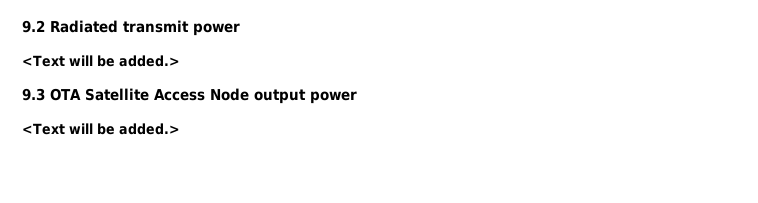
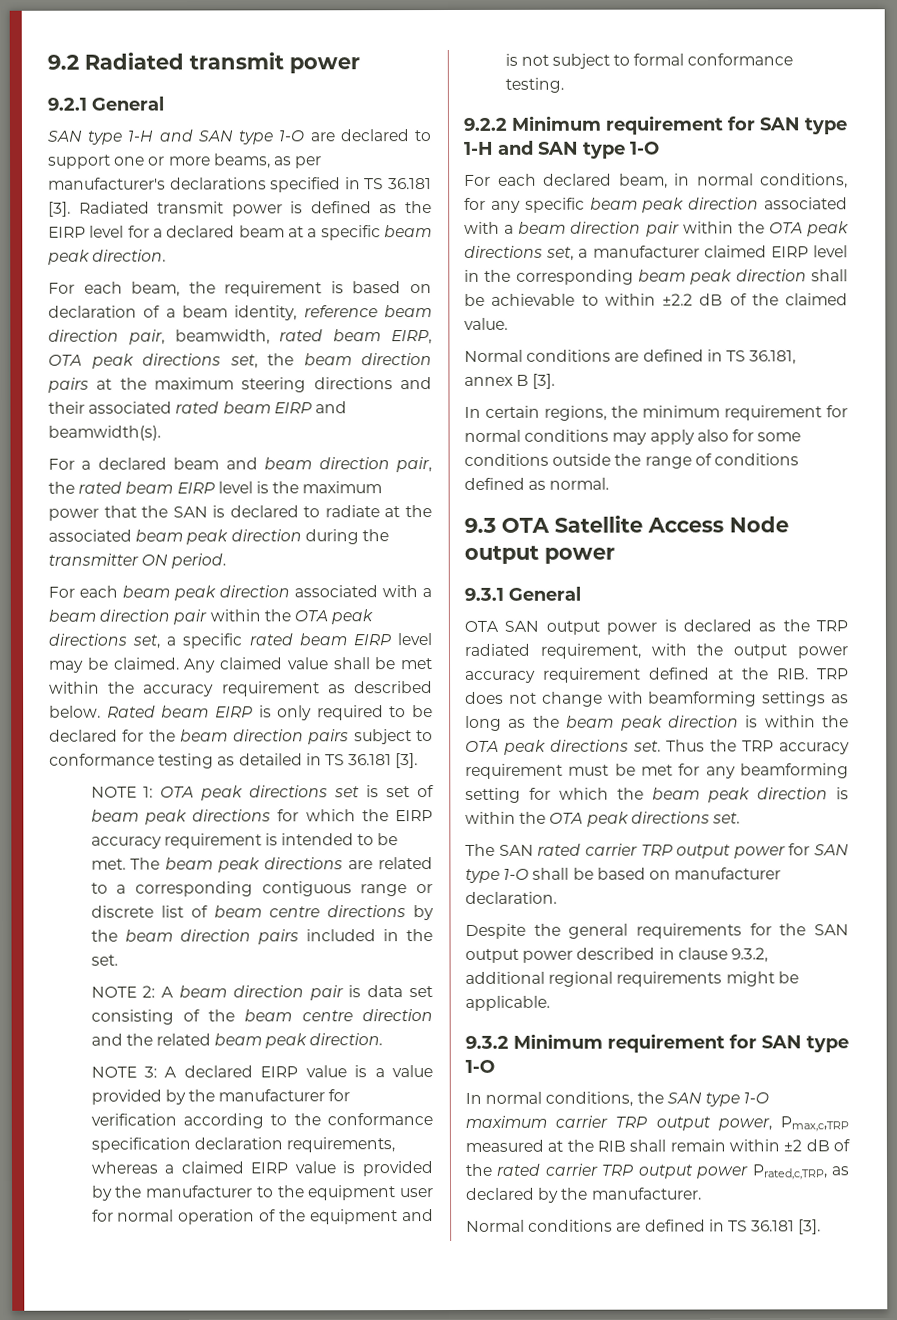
[22,55,180,67] <Text will be added.> -> [47,96,164,111] [47,129,433,145] [48,153,323,169] [48,177,433,193] [48,201,432,217] [48,225,432,241] [48,249,167,265] [48,281,432,297] [48,305,432,321] [48,329,432,345] [48,353,432,369] [48,377,432,393] [48,401,347,414] [48,425,161,441] [48,457,432,473] [48,481,383,494] [48,505,432,521] [48,529,389,545] [48,553,227,569] [48,585,432,601] [48,609,374,625] [48,633,432,649] [49,657,433,673] [49,681,433,697] [49,705,433,721] [49,729,433,745] [49,753,419,769] [90,785,434,801] [90,809,433,825] [90,833,399,849] [90,857,433,873] [90,881,433,897] [90,905,434,921] [90,929,433,945] [90,954,118,966] [90,985,433,1001] [90,1009,433,1025] [90,1033,384,1049] [90,1065,433,1078] [90,1089,351,1105] [90,1113,433,1129] [90,1137,395,1153] [90,1161,433,1177] [91,1185,434,1201] [91,1209,434,1225] [504,53,794,69] [504,77,564,93] [463,115,847,135] [464,140,660,159] [464,173,848,189] [464,197,848,213] [464,221,849,237] [464,245,848,261] [464,269,848,285] [464,293,848,306] [464,317,508,330] [464,349,797,365] [464,373,556,389] [464,405,848,421] [464,429,802,445] [464,453,799,469] [464,477,610,490] 9.2.1 General // SAN type 1-H and SAN type 1-O are declared to support one or more beams, as per manufacturer's declarations specified in TS 36.181 [3]. Radiated transmit power is defined as the EIRP level for a declared beam at a specific beam peak direction. // For each beam, the requirement is based on declaration of a beam identity, reference beam direction pair, beamwidth, rated beam EIRP, OTA peak directions set, the beam direction pairs at the maximum steering directions and their associated rated beam EIRP and beamwidth(s). // For a declared beam and beam direction pair, the rated beam EIRP level is the maximum power that the SAN is declared to radiate at the associated beam peak direction during the transmitter ON period. // For each beam peak direction associated with a beam direction pair within the OTA peak directions set, a specific rated beam EIRP level may be claimed. Any claimed value shall be met within the accuracy requirement as described below. Rated beam EIRP is only required to be declared for the beam direction pairs subject to conformance testing as detailed in TS 36.181 [3]. // NOTE 1: OTA peak directions set is set of beam peak directions for which the EIRP accuracy requirement is intended to be met. The beam peak directions are related to a corresponding contiguous range or discrete list of beam centre directions by the beam direction pairs included in the set. // NOTE 2: A beam direction pair is data set consisting of the beam centre direction and the related beam peak direction. // NOTE 3: A declared EIRP value is a value provided by the manufacturer for verification according to the conformance specification declaration requirements, whereas a claimed EIRP value is provided by the manufacturer to the equipment user for normal operation of the equipment and is not subject to formal conformance testing. // 9.2.2 Minimum requirement for SAN type 1-H and SAN type 1-O // For each declared beam, in normal conditions, for any specific beam peak direction associated with a beam direction pair within the OTA peak directions set, a manufacturer claimed EIRP level in the corresponding beam peak direction shall be achievable to within ±2.2 dB of the claimed value. // Normal conditions are defined in TS 36.181, annex B [3]. // In certain regions, the minimum requirement for normal conditions may apply also for some conditions outside the range of conditions defined as normal.
[22,123,180,135] <Text will be added.> -> [464,586,581,601] [464,619,848,635] [464,643,848,659] [465,667,849,683] [465,691,849,707] [465,715,849,731] [465,739,850,755] [465,763,849,779] [465,787,849,803] [465,811,740,827] [465,843,849,859] [465,867,782,883] [465,891,557,904] [465,923,849,939] [465,947,768,963] [465,971,799,987] [465,995,550,1011] [465,1033,849,1053] [465,1059,495,1073] [465,1091,770,1107] [465,1115,849,1132] [465,1139,850,1152] [465,1163,849,1180] [466,1187,702,1203] [466,1219,822,1235] 9.3.1 General // OTA SAN output power is declared as the TRP radiated requirement, with the output power accuracy requirement defined at the RIB. TRP does not change with beamforming settings as long as the beam peak direction is within the OTA peak directions set. Thus the TRP accuracy requirement must be met for any beamforming setting for which the beam peak direction is within the OTA peak directions set. // The SAN rated carrier TRP output power for SAN type 1-O shall be based on manufacturer declaration. // Despite the general requirements for the SAN output power described in clause 9.3.2, additional regional requirements might be applicable. // 9.3.2 Minimum requirement for SAN type 1-O // In normal conditions, the SAN type 1-O maximum carrier TRP output power, Pmax,c,TRP measured at the RIB shall remain within ±2 dB of the rated carrier TRP output power Prated,c,TRP, as declared by the manufacturer. // Normal conditions are defined in TS 36.181 [3].

